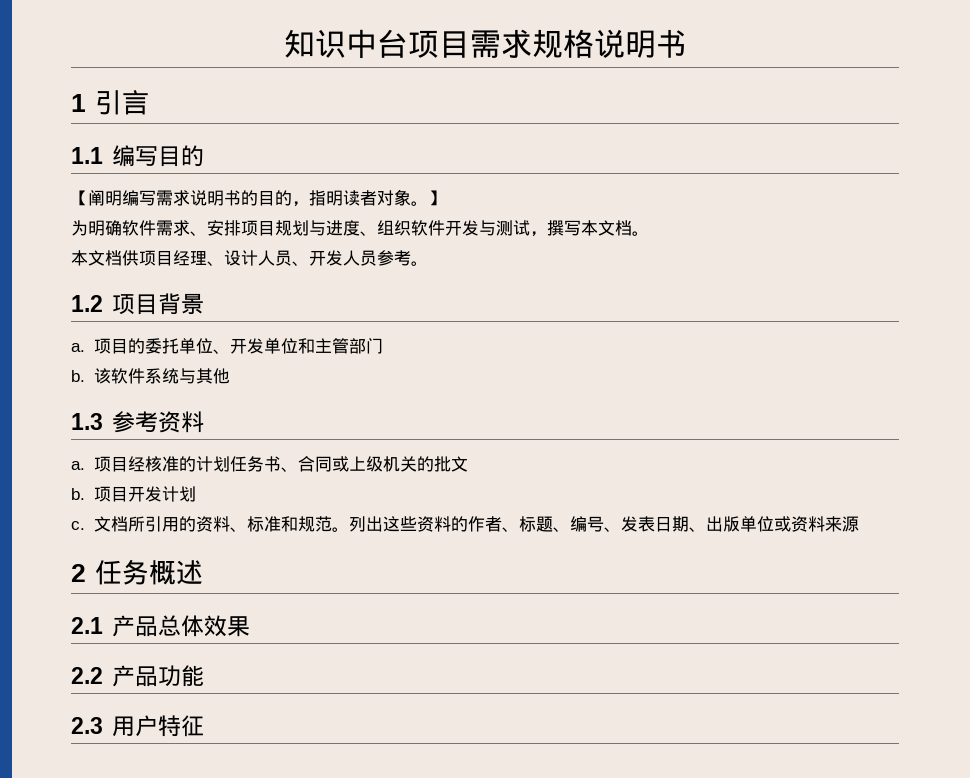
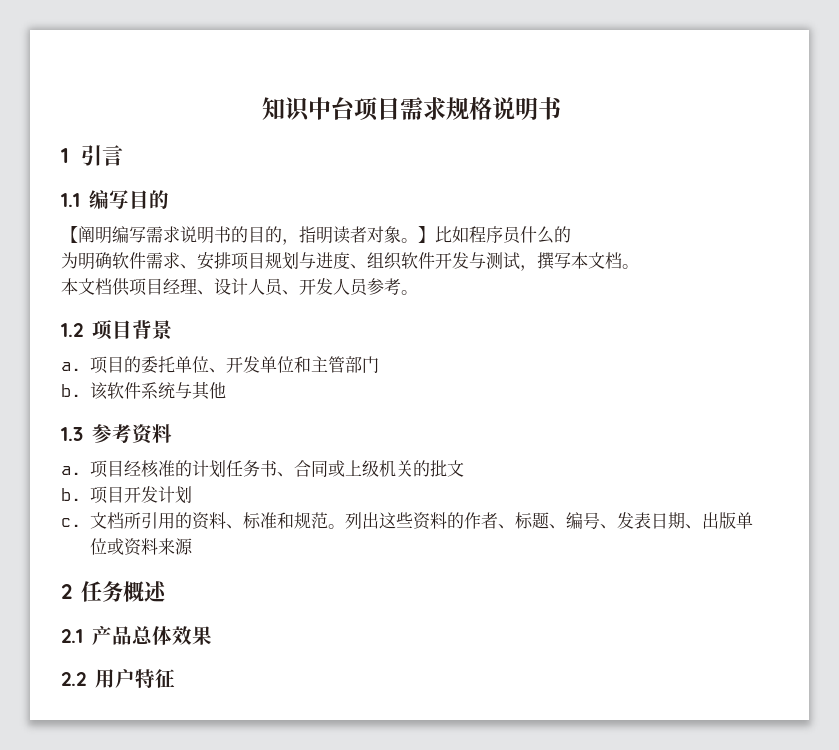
(445, 198) none -> [435,226,571,244] 比如程序员什么的
[111,665,204,687] [71,717,103,734] 产品功能 // 2.3 -> (86, 679) none

